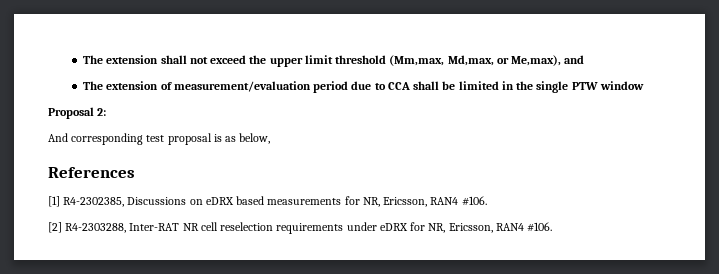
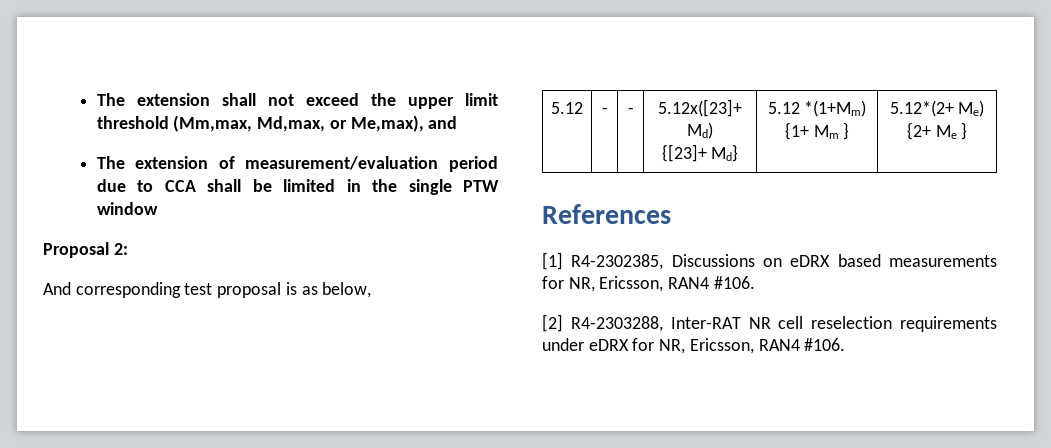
(271, 138) none -> [551,102,583,114] [601,107,608,114] [627,107,634,114] [658,99,742,117] [687,122,713,139] [661,144,739,162] [767,100,867,117] [784,122,850,140] [889,100,985,117] [906,122,968,140] // 5.12 | - | - | 5.12x([23]+ Md) // {[23]+ Md} | 5.12 *(1+Mm) {1+ Mm } | 5.12*(2+ Me) {2+ Me }

